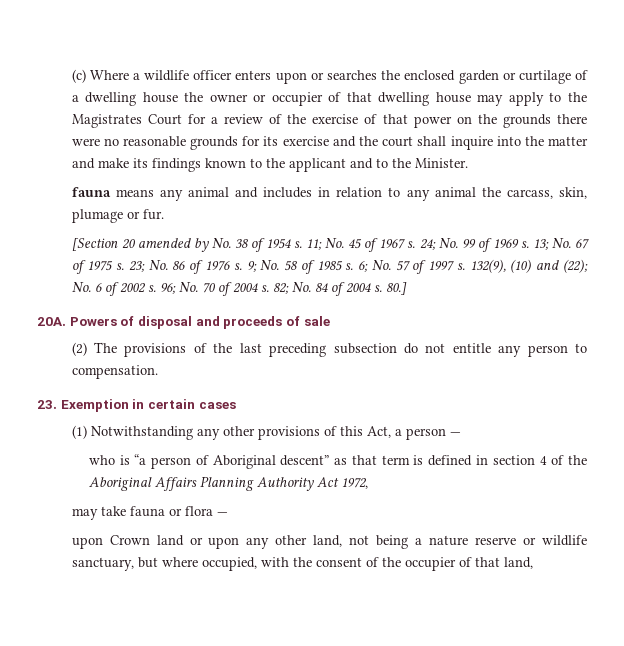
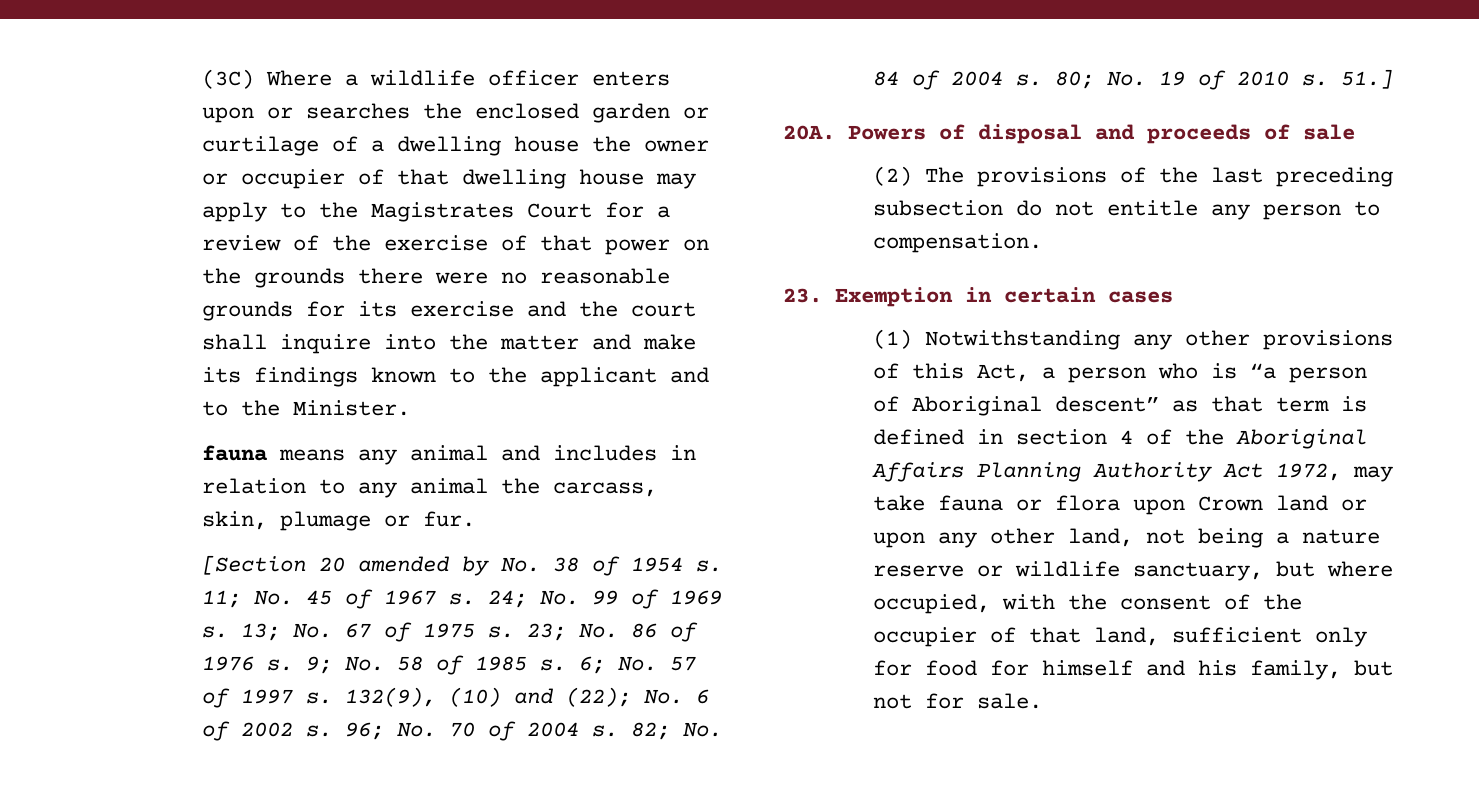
[71,69,86,83] (c) -> [201,69,254,89] (3C)
[385,282,407,295] 80.] -> [1054,69,1393,90] 80; No. 19 of 2010 s. 51.]
[449,432,461,436] — // -> (1146, 375) none
(368, 483) // -> (1341, 472) none
[216,512,228,516] — // -> (1120, 503) none
(533, 563) none -> [1171,627,1367,647] [872,660,1393,680] [872,693,1042,709] sufficient only for food for himself and his family, but not for sale.

